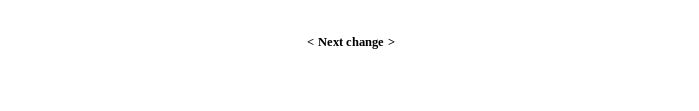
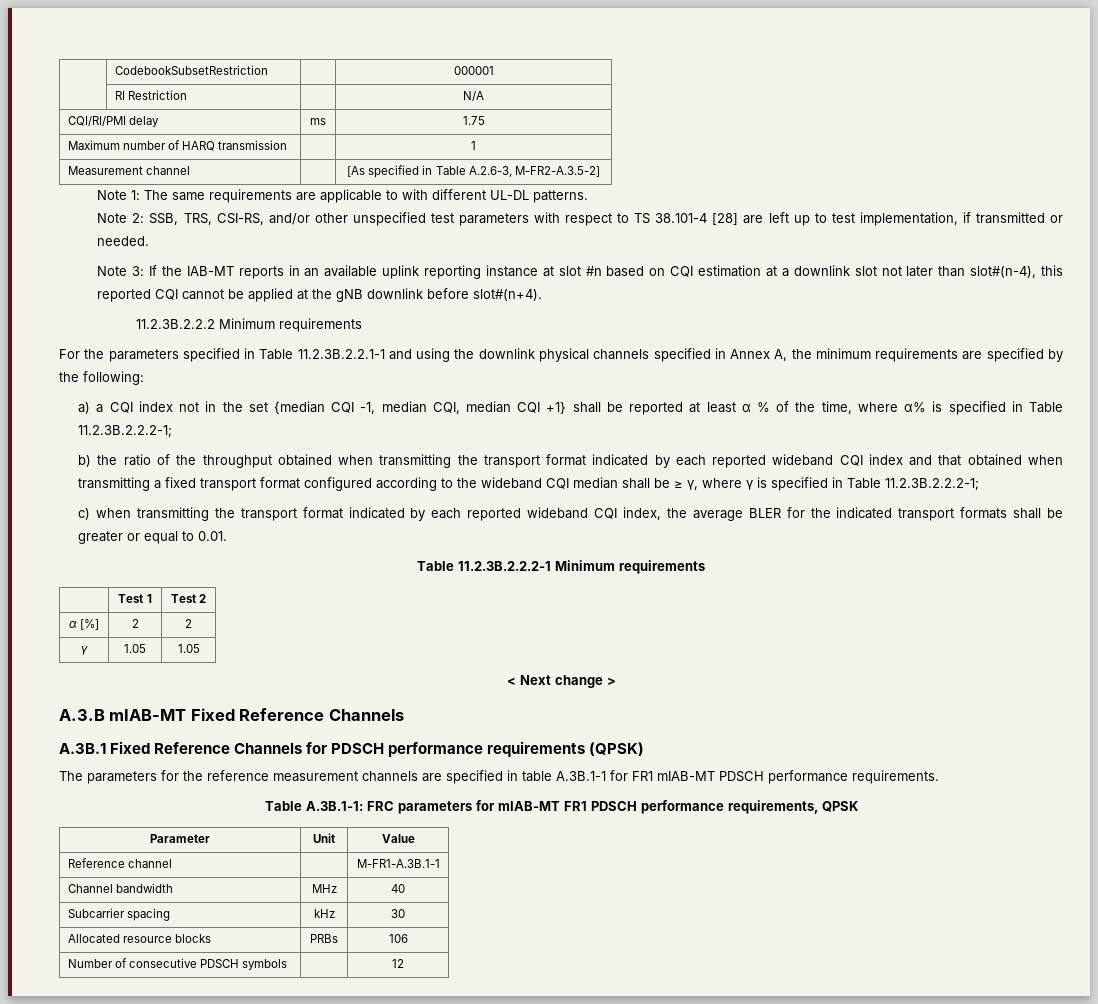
[307,37,395,49] < Next change > -> [114,65,268,75] [453,66,494,75] [114,90,187,100] [463,91,484,102] [67,116,159,127] [310,118,326,125] [462,116,485,125] [67,140,288,151] [471,141,476,150] [67,166,190,175] [347,165,600,178] [97,189,589,203] [97,212,1063,226] [97,236,150,246] [97,265,1064,279] [97,288,543,302] [135,318,362,332] [59,348,1063,362] [59,371,144,385] [78,401,1063,415] [78,425,173,438] [78,454,1063,468] [78,477,980,491] [78,507,1063,521] [78,531,228,544] [417,560,705,574] [118,594,152,603] [170,594,207,603] [68,619,100,630] [131,619,139,628] [185,619,192,628] [81,646,88,655] [124,644,146,653] [177,644,200,653] [506,675,616,688] [59,708,404,721] [59,741,645,757] [59,770,939,784] [264,800,859,814] [150,834,210,843] [313,833,335,843] [381,834,415,843] [67,858,172,868] [356,859,440,868] [67,883,173,893] [311,884,337,893] [391,884,405,893] [67,908,170,921] [313,909,335,918] [391,909,405,918] [67,934,212,943] [310,934,338,943] [388,934,408,943] [67,958,288,970] [392,959,404,968] | CodebookSubsetRestriction | | 000001 // | RI Restriction | | N/A // CQI/RI/PMI delay | ms | 1.75 // Maximum number of HARQ transmission | | 1 // Measurement channel | | [As specified in Table A.2.6-3, M-FR2-A.3.5-2] // Note 1: The same requirements are applicable to with different UL-DL patterns. // Note 2: SSB, TRS, CSI-RS, and/or other unspecified test parameters with respect to TS 38.101-4 [28] are left up to test implementation, if transmitted or needed. // Note 3: If the IAB-MT reports in an available uplink reporting instance at slot #n based on CQI estimation at a downlink slot not later than slot#(n-4), this reported CQI cannot be applied at the gNB downlink before slot#(n+4). // 11.2.3B.2.2.2 Minimum requirements // For the parameters specified in Table 11.2.3B.2.2.1-1 and using the downlink physical channels specified in Annex A, the minimum requirements are specified by the following: // a) a CQI index not in the set {median CQI -1, median CQI, median CQI +1} shall be reported at least α % of the time, where α% is specified in Table 11.2.3B.2.2.2-1; // b) the ratio of the throughput obtained when transmitting the transport format indicated by each reported wideband CQI index and that obtained when transmitting a fixed transport format configured according to the wideband CQI median shall be ≥ γ, where γ is specified in Table 11.2.3B.2.2.2-1; // c) when transmitting the transport format indicated by each reported wideband CQI index, the average BLER for the indicated transport formats shall be greater or equal to 0.01. // Table 11.2.3B.2.2.2-1 Minimum requirements // | Test 1 | Test 2 // α [%] | 2 | 2 // γ | 1.05 | 1.05 // < Next change > // A.3.B mIAB-MT Fixed Reference Channels // A.3B.1 Fixed Reference Channels for PDSCH performance requirements (QPSK) // The parameters for the reference measurement channels are specified in table A.3B.1-1 for FR1 mIAB-MT PDSCH performance requirements. // Table A.3B.1-1: FRC parameters for mIAB-MT FR1 PDSCH performance requirements, QPSK // Parameter | Unit | Value // Reference channel | | M-FR1-A.3B.1-1 // Channel bandwidth | MHz | 40 // Subcarrier spacing | kHz | 30 // Allocated resource blocks | PRBs | 106 // Number of consecutive PDSCH symbols | | 12

